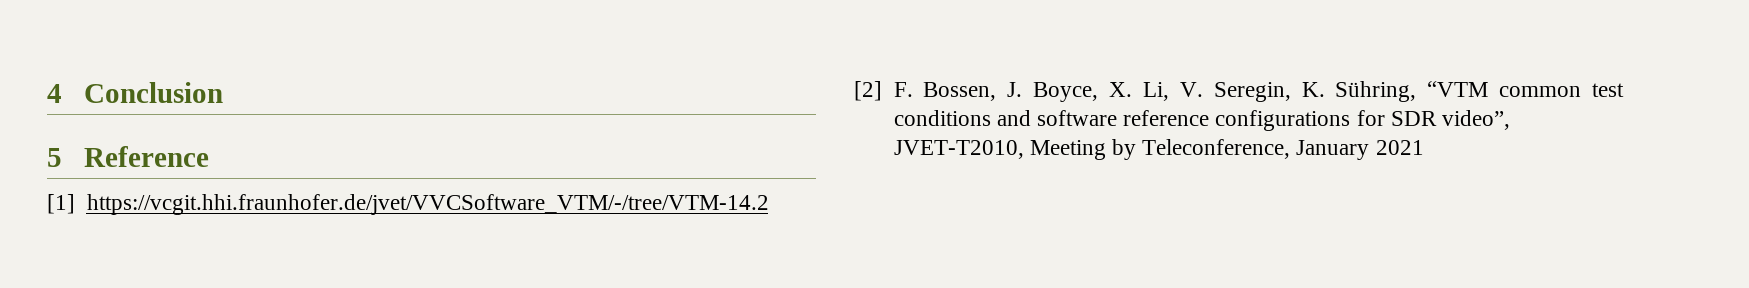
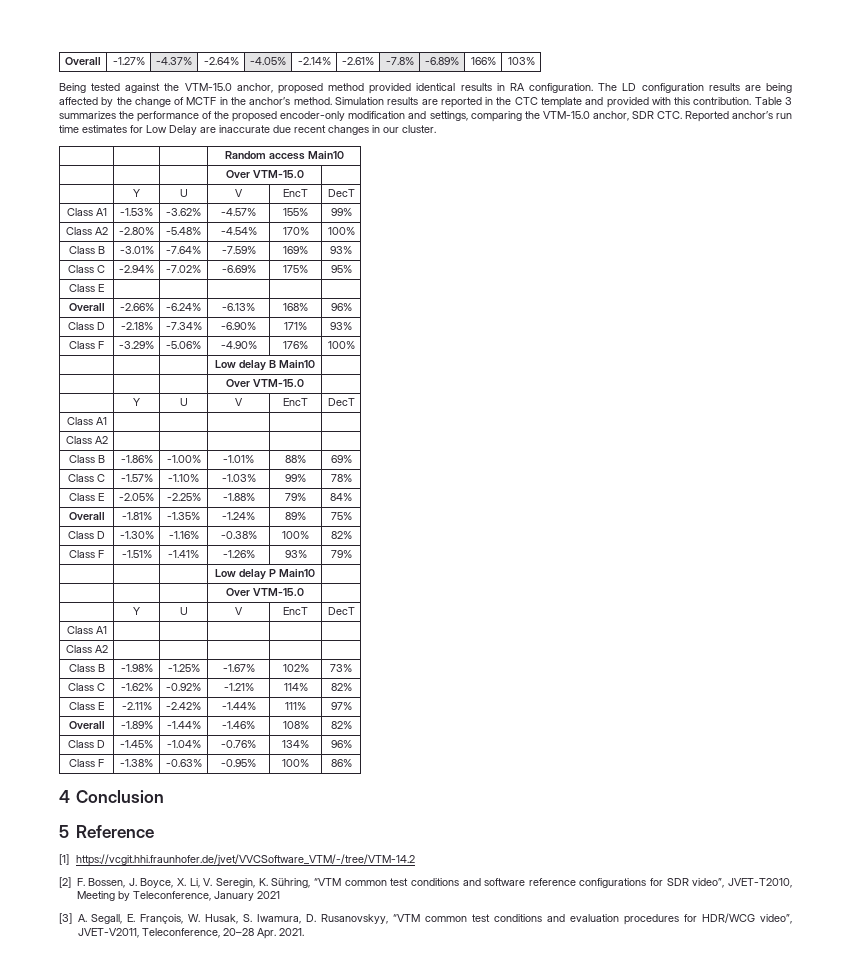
(47, 93) none -> [65,57,101,65] [112,57,145,65] [156,57,192,65] [203,57,239,65] [250,57,286,65] [297,57,331,65] [342,57,374,65] [385,57,414,65] [425,57,459,65] [470,57,496,65] [507,57,535,65] [59,83,792,94] [59,97,792,108] [59,111,792,122] [59,125,436,135] [224,151,344,160] [225,170,304,178] [133,189,140,197] [179,189,188,197] [235,189,243,197] [283,189,308,197] [327,189,355,197] [66,208,107,216] [120,208,153,216] [166,208,201,216] [221,208,256,216] [283,208,308,216] [330,208,352,216] [65,227,108,235] [119,227,154,235] [166,227,201,235] [220,227,257,235] [282,227,309,235] [327,227,355,235] [68,246,105,254] [119,246,154,254] [166,246,201,254] [221,246,256,254] [283,246,308,254] [330,246,352,254] [68,265,105,273] [119,265,154,273] [166,265,201,273] [221,265,256,273] [283,265,308,273] [330,265,352,273] [69,284,104,292] [68,303,105,311] [119,303,154,311] [166,303,201,311] [222,303,255,311] [283,303,308,311] [330,303,352,311] [68,322,105,330] [120,322,153,330] [165,322,202,330] [221,322,256,330] [284,322,307,330] [330,322,352,330] [69,341,104,349] [119,341,154,349] [166,341,201,349] [220,341,257,349] [283,341,308,349] [327,341,355,349] [214,360,315,371] [225,379,304,387] [133,398,140,406] [179,398,188,406] [235,398,243,406] [283,398,308,406] [327,398,355,406] [66,417,107,425] [65,436,108,444] [68,455,105,463] [120,455,153,463] [166,455,201,463] [223,455,254,463] [285,455,306,463] [330,455,352,463] [68,474,105,482] [120,474,153,482] [168,474,199,482] [221,474,256,482] [285,474,306,482] [330,474,352,482] [69,493,104,501] [119,493,154,501] [166,493,201,501] [222,493,255,501] [285,493,306,501] [330,493,352,501] [68,512,105,520] [121,512,152,520] [167,512,200,520] [222,512,255,520] [285,512,306,520] [330,512,352,520] [68,531,105,539] [119,531,154,539] [168,531,199,539] [220,531,257,539] [282,531,309,539] [330,531,352,539] [69,550,104,558] [121,550,152,558] [168,550,199,558] [222,550,255,558] [284,550,307,558] [330,550,352,558] [214,569,315,580] [225,588,304,596] [133,607,140,615] [179,607,188,615] [235,607,243,615] [283,607,308,615] [327,607,355,615] [66,626,107,634] [65,645,108,653] [68,664,105,672] [120,664,153,672] [167,664,200,672] [222,664,255,672] [282,664,309,672] [330,664,352,672] [68,683,105,691] [120,683,153,691] [166,683,201,691] [223,683,254,691] [283,683,308,691] [330,683,352,691] [69,702,104,710] [121,702,152,710] [166,702,201,710] [221,702,256,710] [285,702,306,710] [330,702,352,710] [68,721,105,729] [120,721,153,729] [166,721,201,729] [222,721,255,729] [282,721,309,729] [330,721,352,729] [68,740,105,748] [120,740,153,748] [166,740,201,748] [221,740,256,748] [282,740,309,748] [330,740,352,748] [69,759,104,767] [120,759,153,767] [165,759,202,767] [221,759,256,767] [282,759,309,767] [330,759,352,767] Overall | -1.27% | -4.37% | -2.64% | -4.05% | -2.14% | -2.61% | -7.8% | -6.89% | 166% | 103% // Being tested against the VTM-15.0 anchor, proposed method provided identical results in RA configuration. The LD configuration results are being affected by the change of MCTF in the anchor’s method. Simulation results are reported in the CTC template and provided with this contribution. Table 3 summarizes the performance of the proposed encoder-only modification and settings, comparing the VTM-15.0 anchor, SDR CTC. Reported anchor’s run time estimates for Low Delay are inaccurate due recent changes in our cluster. // | | | Random access Main10 // | | | Over VTM-15.0 | // | Y | U | V | EncT | DecT // Class A1 | -1.53% | -3.62% | -4.57% | 155% | 99% // Class A2 | -2.80% | -5.48% | -4.54% | 170% | 100% // Class B | -3.01% | -7.64% | -7.59% | 169% | 93% // Class C | -2.94% | -7.02% | -6.69% | 175% | 95% // Class E | | | | | // Overall | -2.66% | -6.24% | -6.13% | 168% | 96% // Class D | -2.18% | -7.34% | -6.90% | 171% | 93% // Class F | -3.29% | -5.06% | -4.90% | 176% | 100% // | | | Low delay B Main10 | // | | | Over VTM-15.0 | // | Y | U | V | EncT | DecT // Class A1 | | | | | // Class A2 | | | | | // Class B | -1.86% | -1.00% | -1.01% | 88% | 69% // Class C | -1.57% | -1.10% | -1.03% | 99% | 78% // Class E | -2.05% | -2.25% | -1.88% | 79% | 84% // Overall | -1.81% | -1.35% | -1.24% | 89% | 75% // Class D | -1.30% | -1.16% | -0.38% | 100% | 82% // Class F | -1.51% | -1.41% | -1.26% | 93% | 79% // | | | Low delay P Main10 | // | | | Over VTM-15.0 | // | Y | U | V | EncT | DecT // Class A1 | | | | | // Class A2 | | | | | // Class B | -1.98% | -1.25% | -1.67% | 102% | 73% // Class C | -1.62% | -0.92% | -1.21% | 114% | 82% // Class E | -2.11% | -2.42% | -1.44% | 111% | 97% // Overall | -1.89% | -1.44% | -1.46% | 108% | 82% // Class D | -1.45% | -1.04% | -0.76% | 134% | 96% // Class F | -1.38% | -0.63% | -0.95% | 100% | 86% //
(1424, 147) none -> [59,913,793,925] [77,928,304,939] // [3] A. Segall, E. François, W. Husak, S. Iwamura, D. Rusanovskyy, “VTM common test conditions and evaluation procedures for HDR/WCG video”, JVET-V2011, Teleconference, 20–28 Apr. 2021.

